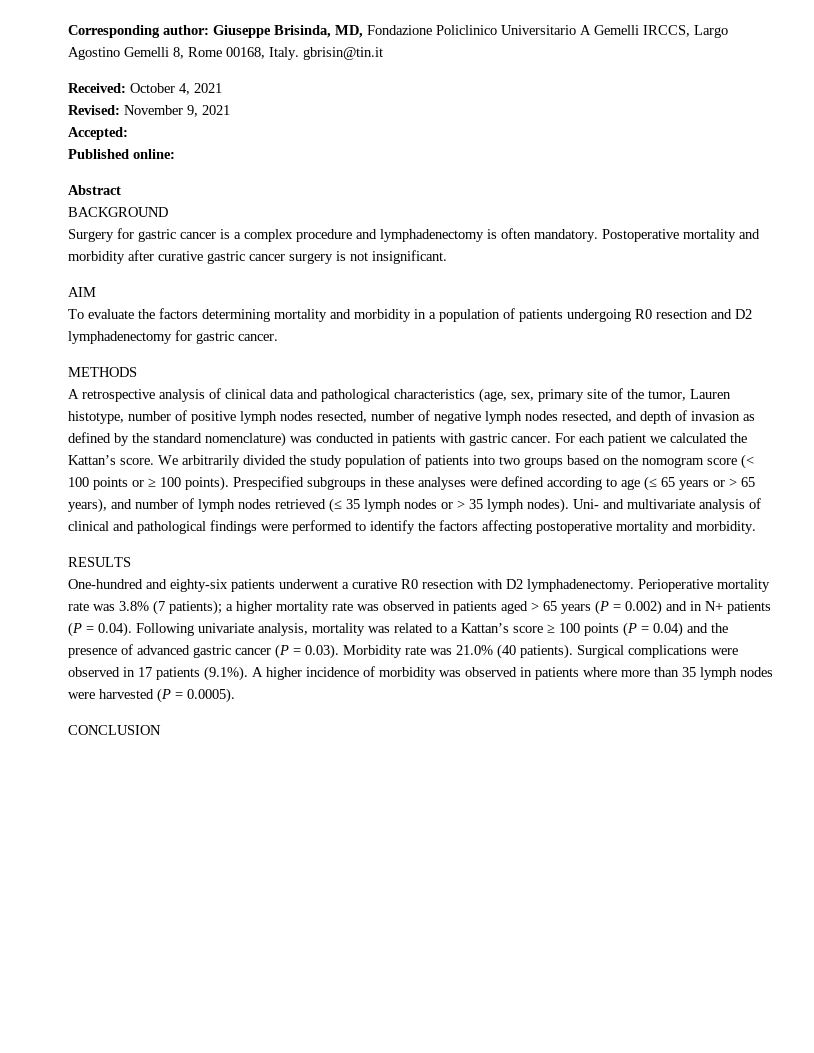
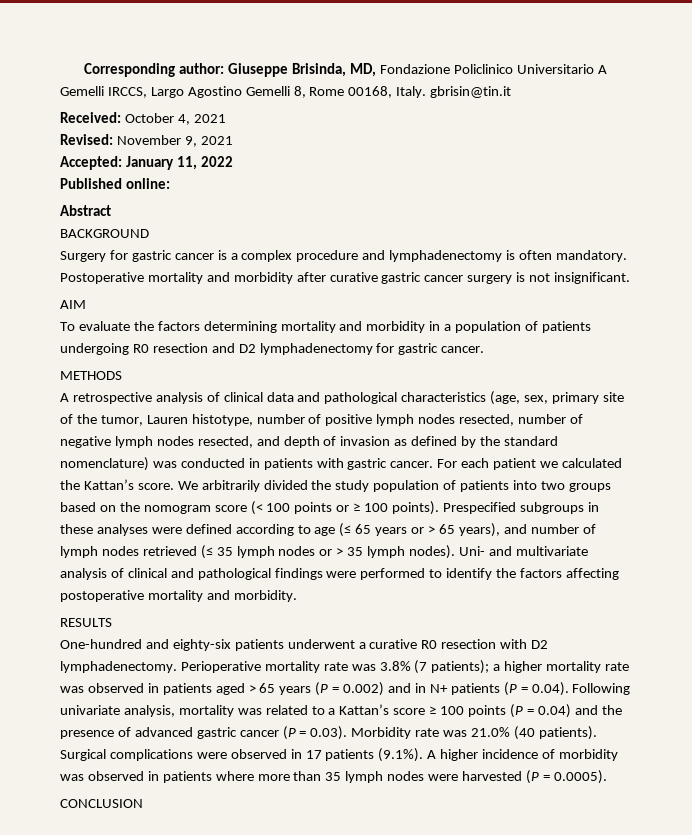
(128, 133) none -> [125,156,233,170] January 11, 2022

